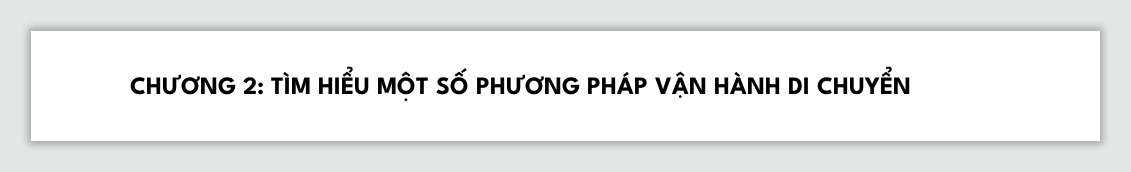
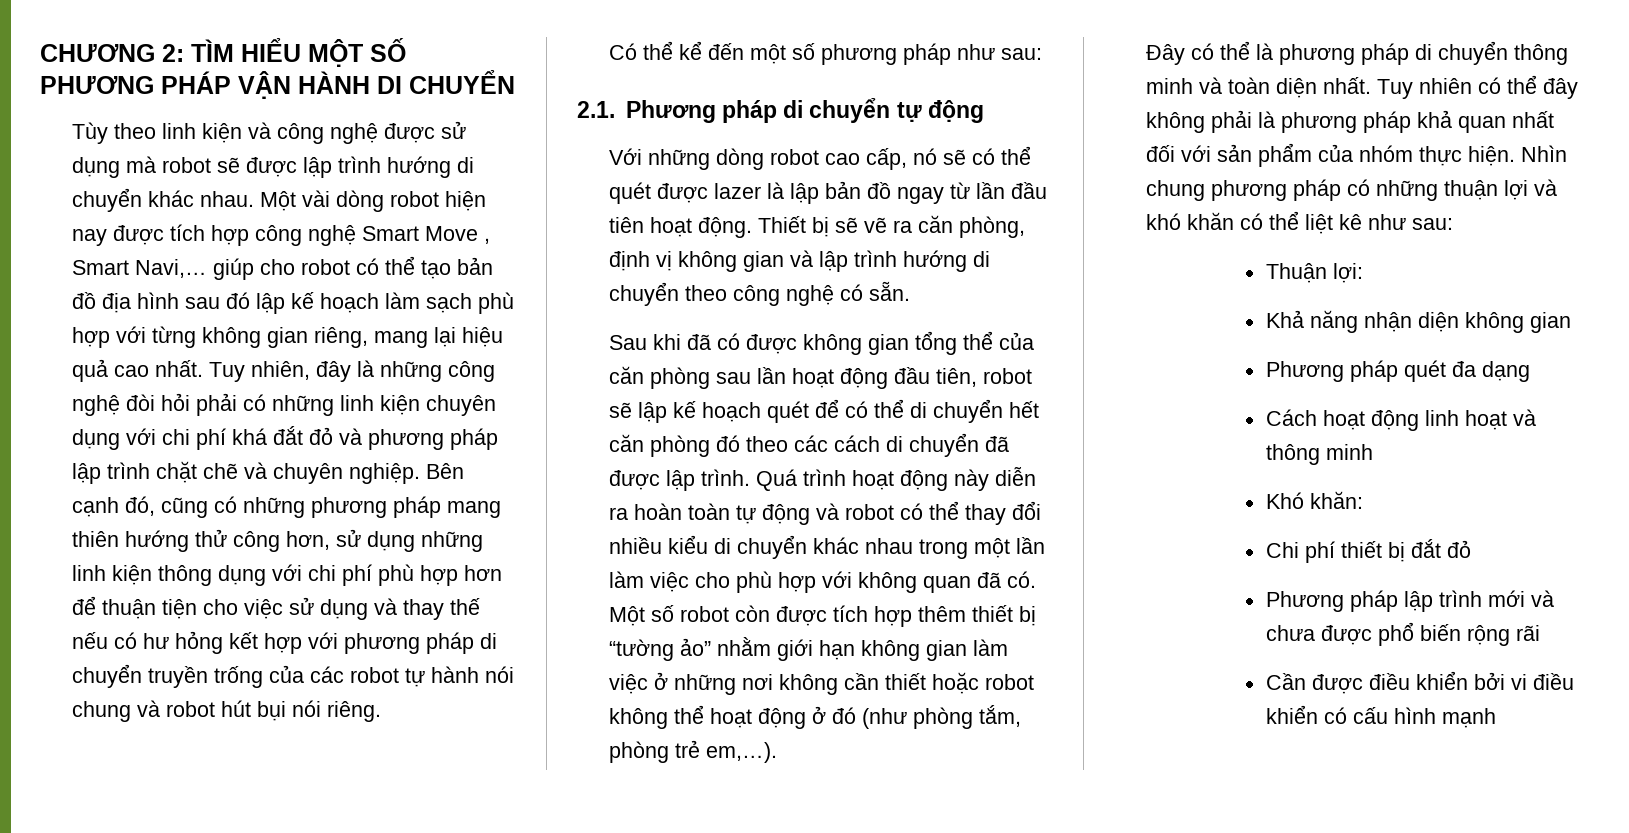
(911, 80) none -> [72,121,467,144] [72,156,475,178] [72,188,487,212] [72,224,491,246] [72,256,494,280] [72,292,515,314] [72,326,504,348] [72,359,496,382] [72,393,497,416] [72,426,499,450] [72,461,465,484] [72,496,502,518] [72,529,484,552] [72,564,503,586] [72,596,481,620] [72,631,498,654] [72,664,515,688] [72,700,382,722] [609,41,1043,65] [577,98,984,123] [609,146,1032,170] [609,181,1048,204] [609,215,1026,238] [609,250,991,272] [609,281,911,306] [609,331,1035,355] [609,366,1033,389] [609,399,1040,423] [609,433,1010,457] [609,467,1037,491] [609,501,1042,525] [609,535,1046,559] [609,571,1037,593] [609,605,1037,627] [609,637,1009,661] [609,672,1035,695] [609,705,1022,729] [609,740,778,763] [1146,41,1569,65] [1146,75,1579,99] [1146,110,1555,133] [1146,143,1568,167] [1146,179,1558,201] [1146,211,1454,234] [1265,263,1363,283] [1265,310,1571,333] [1265,360,1530,382] [1265,409,1536,431] [1265,444,1373,465] [1265,491,1363,509] [1265,539,1471,563] [1265,590,1554,612] [1265,622,1540,646] [1265,671,1574,694] [1265,705,1496,728] // Tùy theo linh kiện và công nghệ được sử dụng mà robot sẽ được lập trình hướng di chuyển khác nhau. Một vài dòng robot hiện nay được tích hợp công nghệ Smart Move , Smart Navi,… giúp cho robot có thể tạo bản đồ địa hình sau đó lập kế hoạch làm sạch phù hợp với từng không gian riêng, mang lại hiệu quả cao nhất. Tuy nhiên, đây là những công nghệ đòi hỏi phải có những linh kiện chuyên dụng với chi phí khá đắt đỏ và phương pháp lập trình chặt chẽ và chuyên nghiệp. Bên cạnh đó, cũng có những phương pháp mang thiên hướng thử công hơn, sử dụng những linh kiện thông dụng với chi phí phù hợp hơn để thuận tiện cho việc sử dụng và thay thế nếu có hư hỏng kết hợp với phương pháp di chuyển truyền trống của các robot tự hành nói chung và robot hút bụi nói riêng. // Có thể kể đến một số phương pháp như sau: // 2.1. Phương pháp di chuyển tự động // Với những dòng robot cao cấp, nó sẽ có thể quét được lazer là lập bản đồ ngay từ lần đầu tiên hoạt động. Thiết bị sẽ vẽ ra căn phòng, định vị không gian và lập trình hướng di chuyển theo công nghệ có sẵn. // Sau khi đã có được không gian tổng thể của căn phòng sau lần hoạt động đầu tiên, robot sẽ lập kế hoạch quét để có thể di chuyển hết căn phòng đó theo các cách di chuyển đã được lập trình. Quá trình hoạt động này diễn ra hoàn toàn tự động và robot có thể thay đổi nhiều kiểu di chuyển khác nhau trong một lần làm việc cho phù hợp với không quan đã có. Một số robot còn được tích hợp thêm thiết bị “tường ảo” nhằm giới hạn không gian làm việc ở những nơi không cần thiết hoặc robot không thể hoạt động ở đó (như phòng tắm, phòng trẻ em,…). // Đây có thể là phương pháp di chuyển thông minh và toàn diện nhất. Tuy nhiên có thể đây không phải là phương pháp khả quan nhất đối với sản phẩm của nhóm thực hiện. Nhìn chung phương pháp có những thuận lợi và khó khăn có thể liệt kê như sau: // Thuận lợi: // Khả năng nhận diện không gian // Phương pháp quét đa dạng // Cách hoạt động linh hoạt và thông minh // Khó khăn: // Chi phí thiết bị đắt đỏ // Phương pháp lập trình mới và chưa được phổ biến rộng rãi // Cần được điều khiển bởi vi điều khiển có cấu hình mạnh

